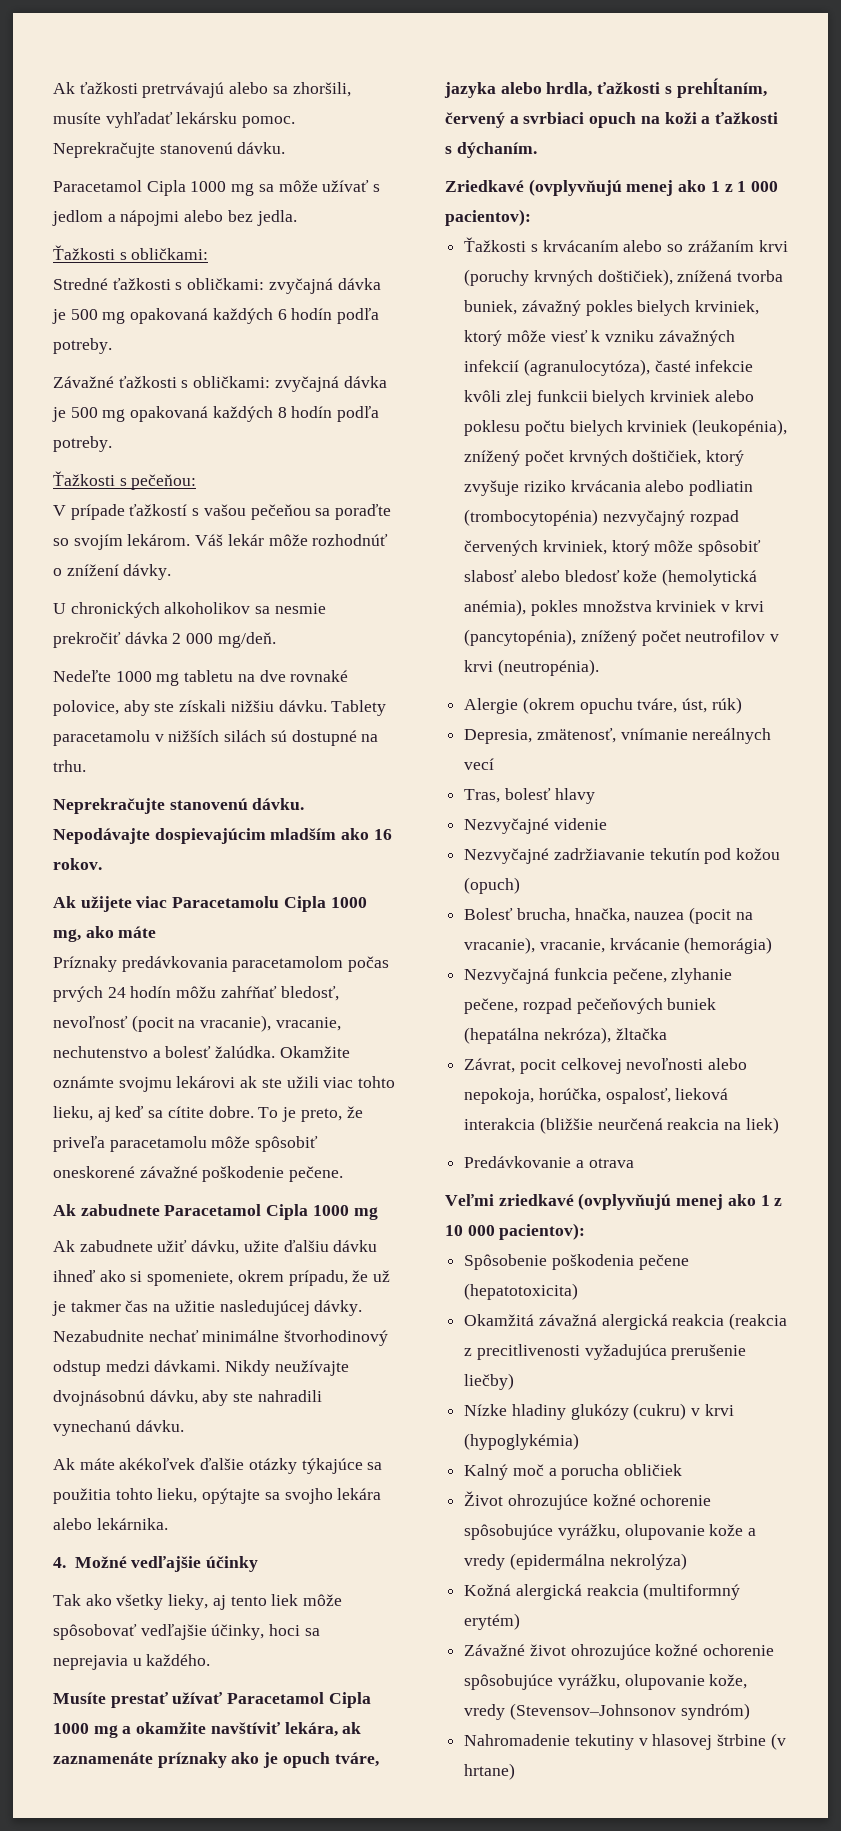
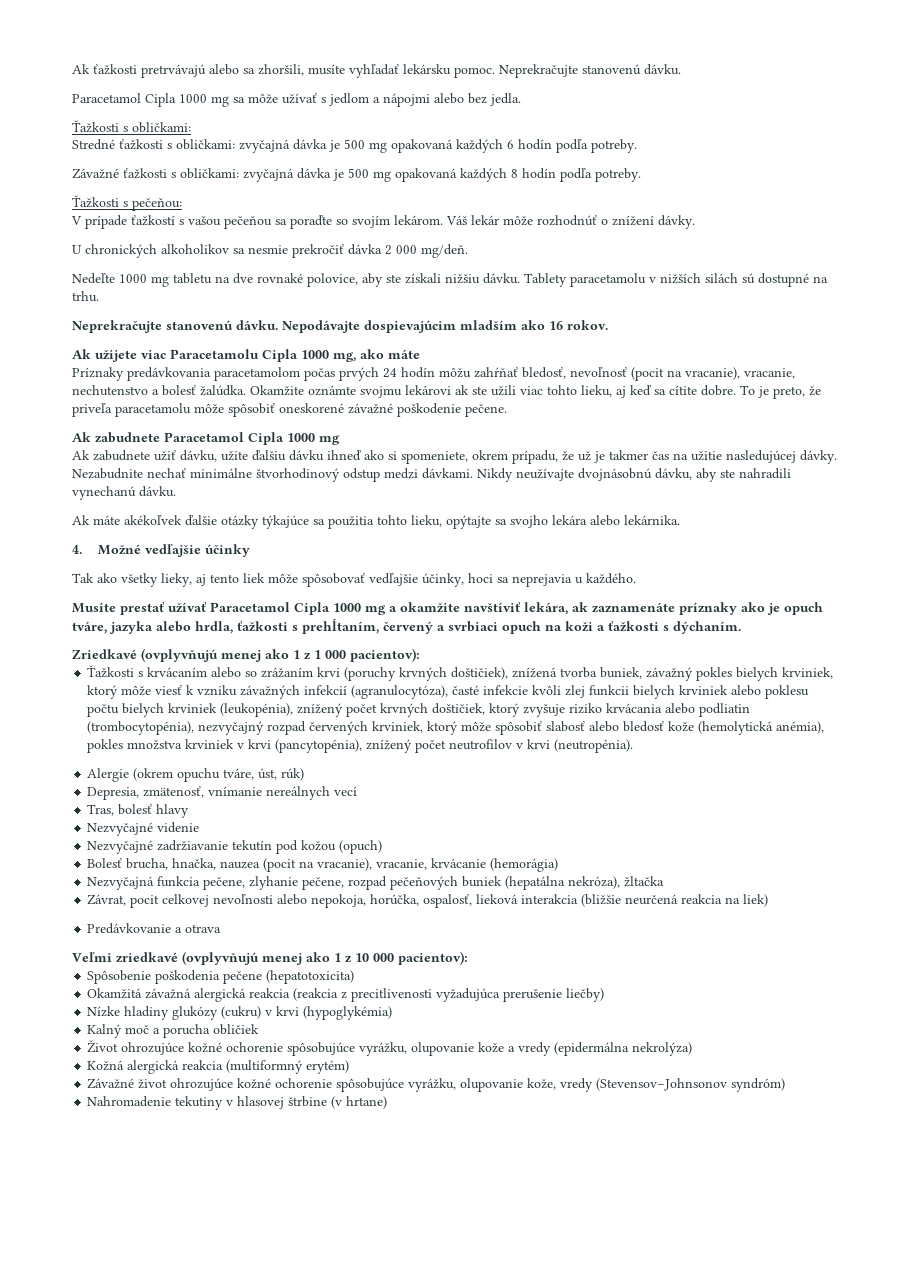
[464,509,599,526] (trombocytopénia) -> [87,721,195,735] (trombocytopénia),

